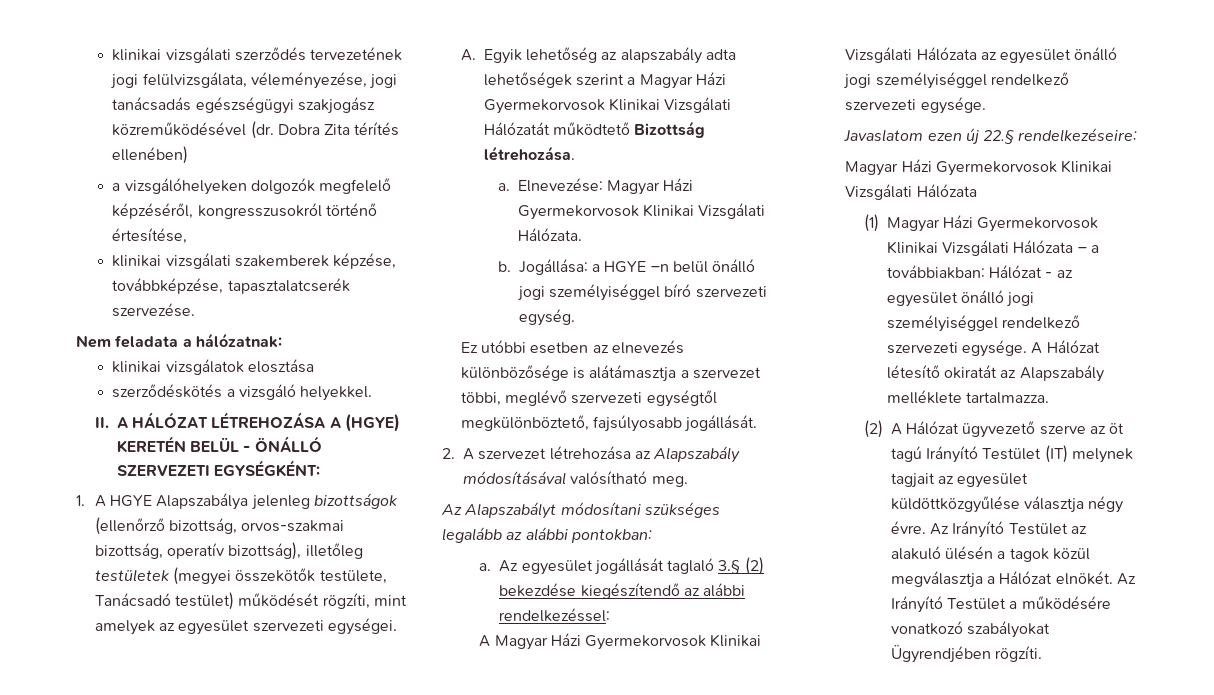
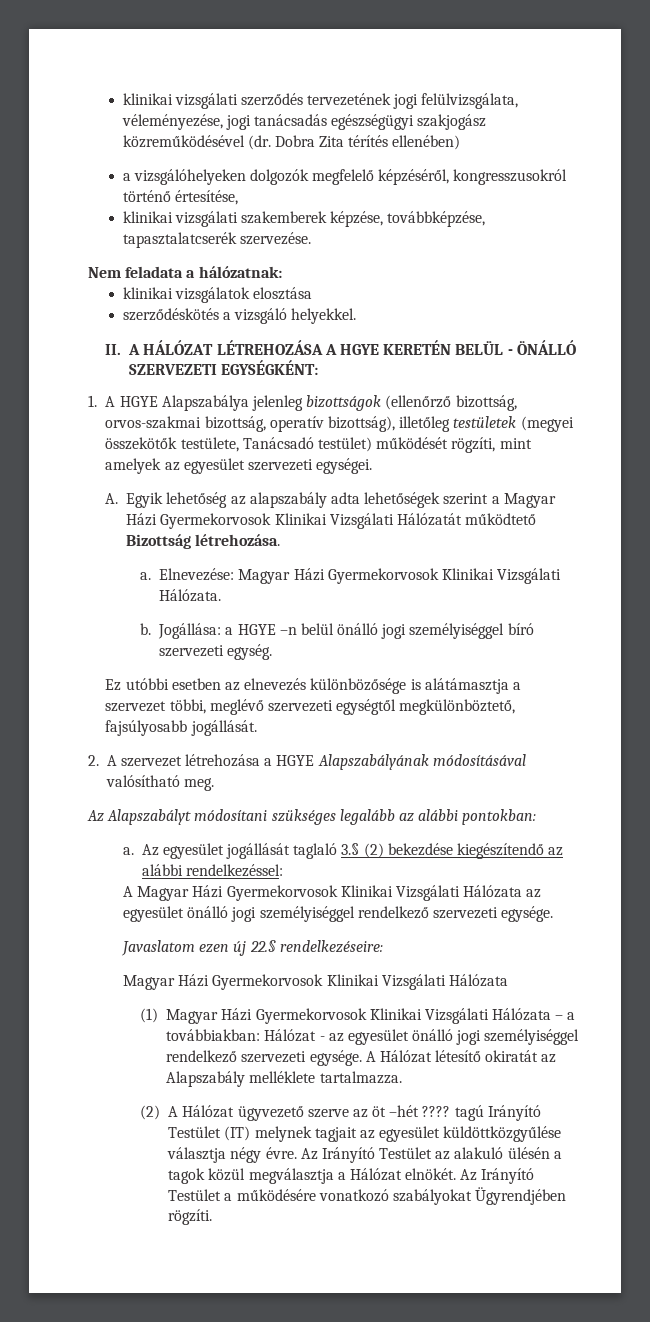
[344,414,400,432] (HGYE) -> [339,344,379,355] HGYE
[634,446,741,463] az Alapszabály -> [264,754,429,770] a HGYE Alapszabályának
(1125, 428) none -> [389,1105,451,1117] –hét ????

